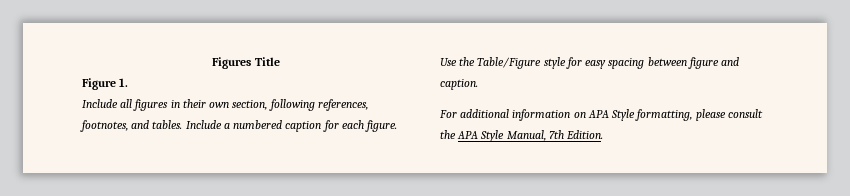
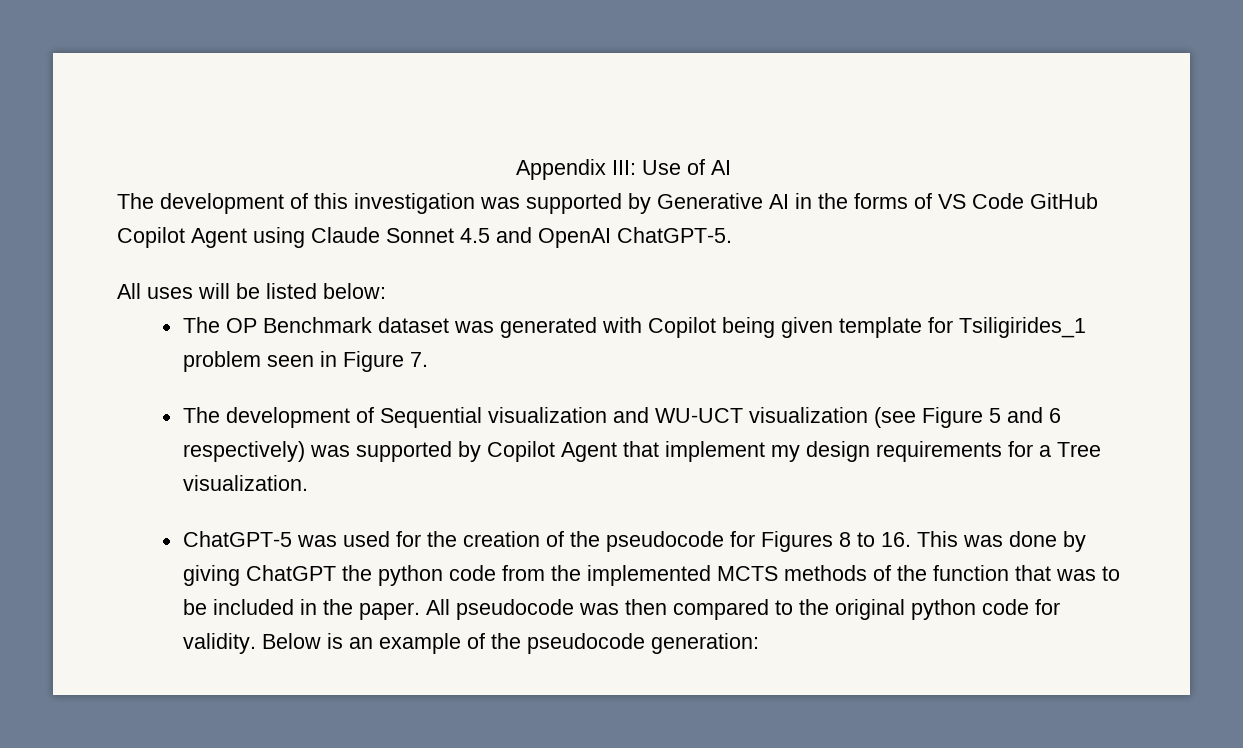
[212,57,280,69] [82,78,129,90] [82,99,368,111] [80,120,398,132] [440,57,740,69] [440,79,478,90] [439,109,763,121] [440,130,604,142] Figures Title // Figure 1. // Include all figures in their own section, following references, footnotes, and tables. Include a numbered caption for each figure. Use the Table/Figure style for easy spacing between figure and caption. // For additional information on APA Style formatting, please consult the APA Style Manual, 7th Edition. -> [515,159,731,180] [117,193,1098,214] [117,227,732,248] [117,283,386,299] [182,317,1086,338] [182,351,428,372] [182,407,1061,428] [182,441,1101,462] [182,475,308,491] [182,531,1086,552] [182,565,1120,586] [182,599,1060,620] [182,633,759,654] Appendix III: Use of AI // The development of this investigation was supported by Generative AI in the forms of VS Code GitHub Copilot Agent using Claude Sonnet 4.5 and OpenAI ChatGPT-5. // All uses will be listed below: // The OP Benchmark dataset was generated with Copilot being given template for Tsiligirides_1 problem seen in Figure 7. // The development of Sequential visualization and WU-UCT visualization (see Figure 5 and 6 respectively) was supported by Copilot Agent that implement my design requirements for a Tree visualization. // ChatGPT-5 was used for the creation of the pseudocode for Figures 8 to 16. This was done by giving ChatGPT the python code from the implemented MCTS methods of the function that was to be included in the paper. All pseudocode was then compared to the original python code for validity. Below is an example of the pseudocode generation:

